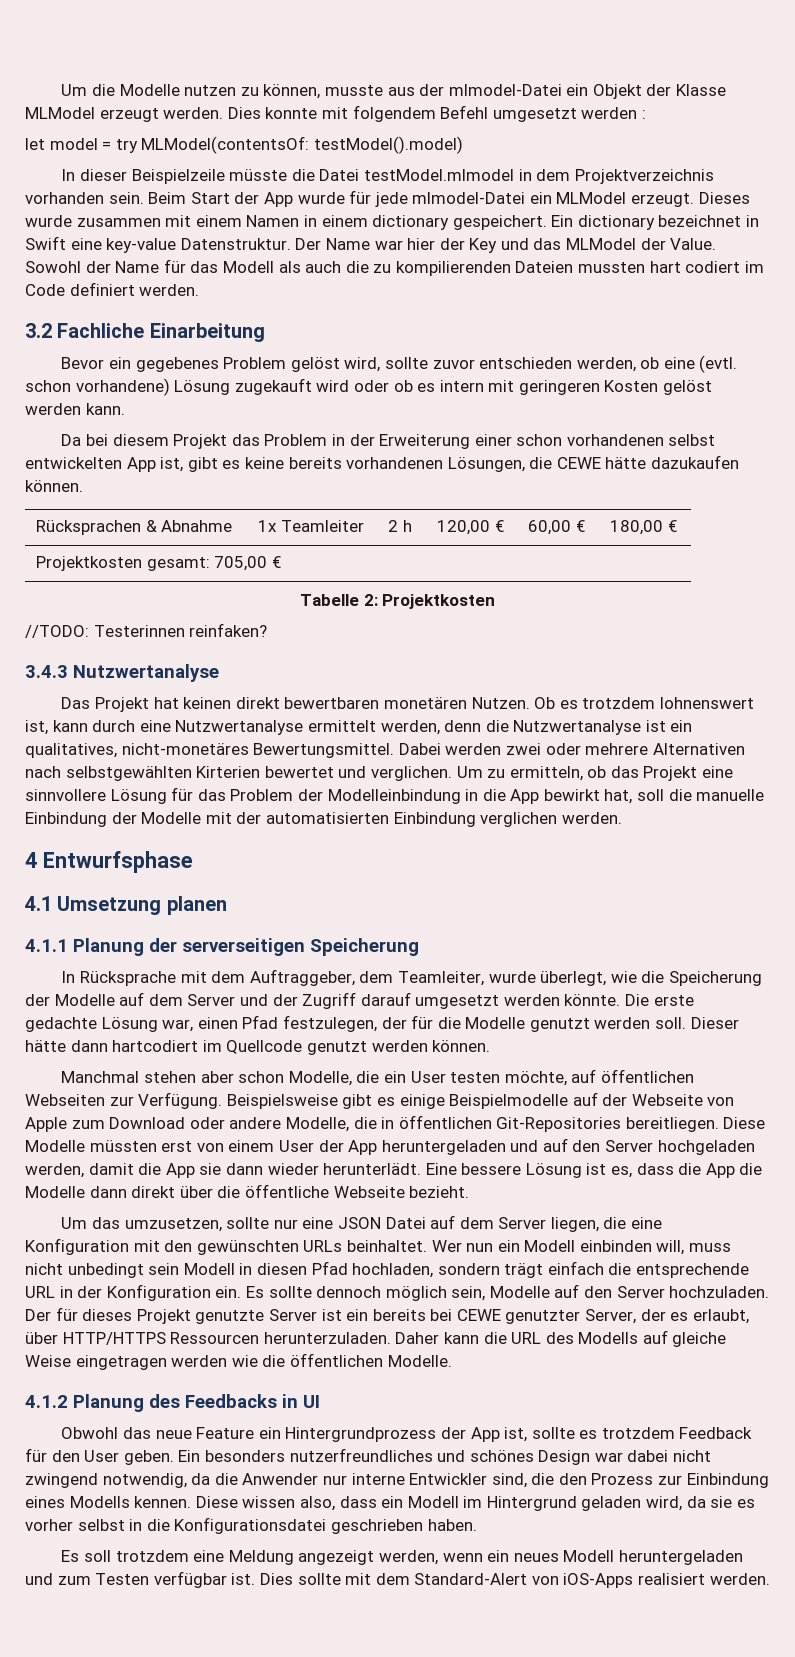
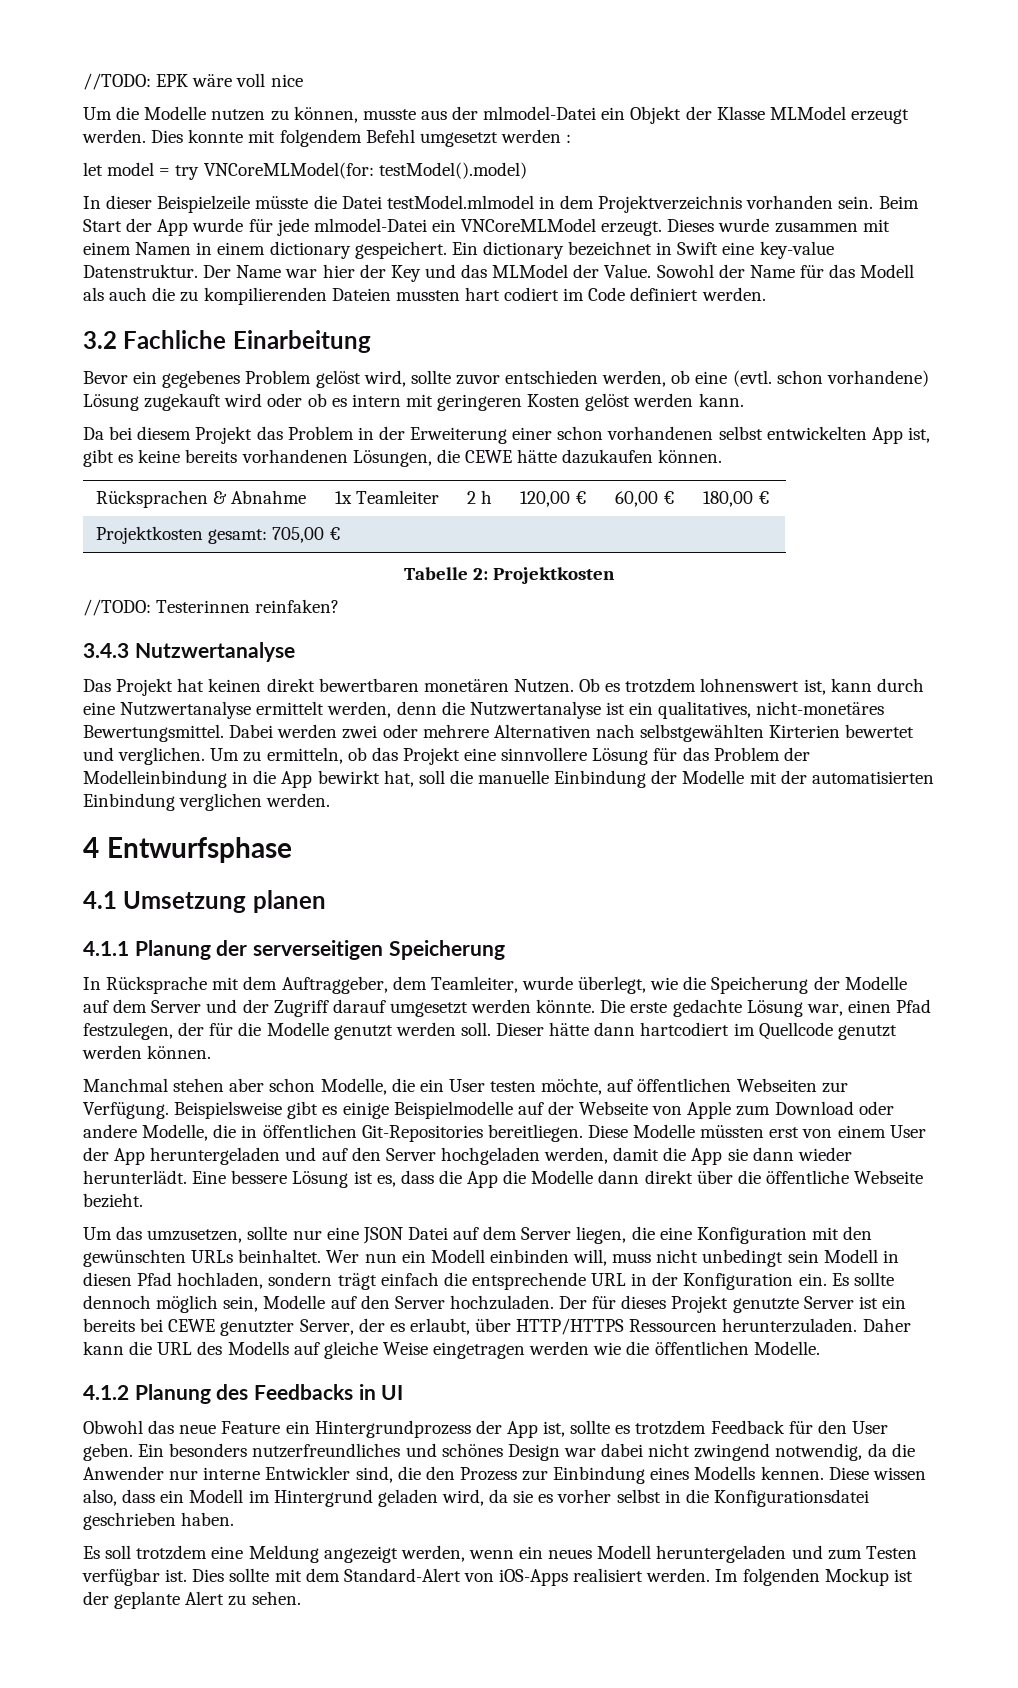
(61, 90) none -> [83,73,303,90] //TODO: EPK wäre voll nice //
[141,136,310,154] MLModel(contentsOf: -> [203,162,374,179] VNCoreMLModel(for:
[556,192,627,204] MLModel -> [461,218,597,232] VNCoreMLModel
(770, 1579) none -> [715,1568,913,1586] [83,1591,301,1609] Im folgenden Mockup ist der geplante Alert zu sehen.

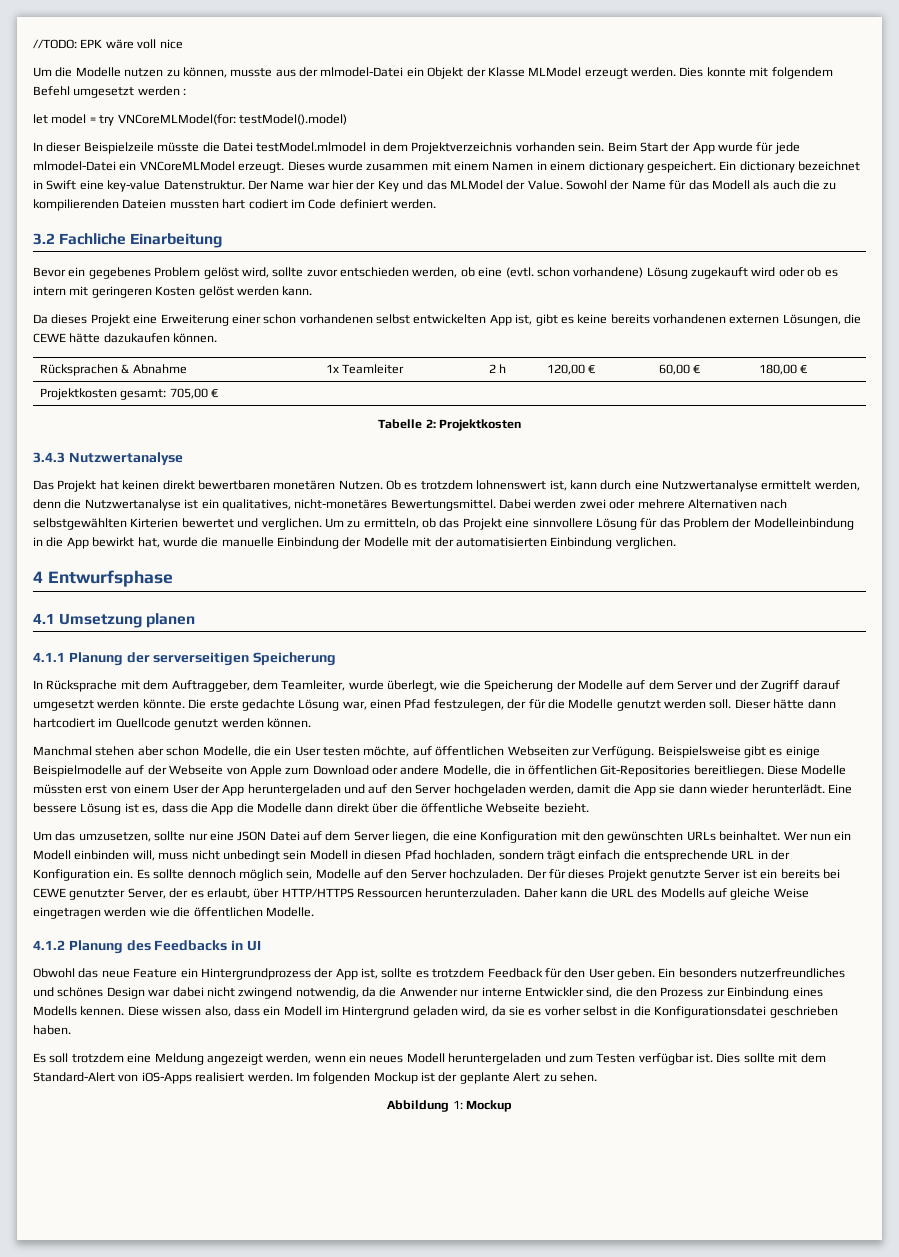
[109,426,405,444] bei diesem Projekt das Problem in der -> [51,314,158,326] dieses Projekt eine
(348, 456) none -> [729,315,780,324] externen
[83,599,340,616] // //TODO: Testerinnen reinfaken? -> (521, 425) none
[418,770,445,784] soll -> [162,537,198,547] wurde
[179,793,331,811] verglichen werden. -> [615,537,676,549] verglichen.
(301, 1598) none -> [387,1100,512,1112] // Abbildung 1: Mockup

